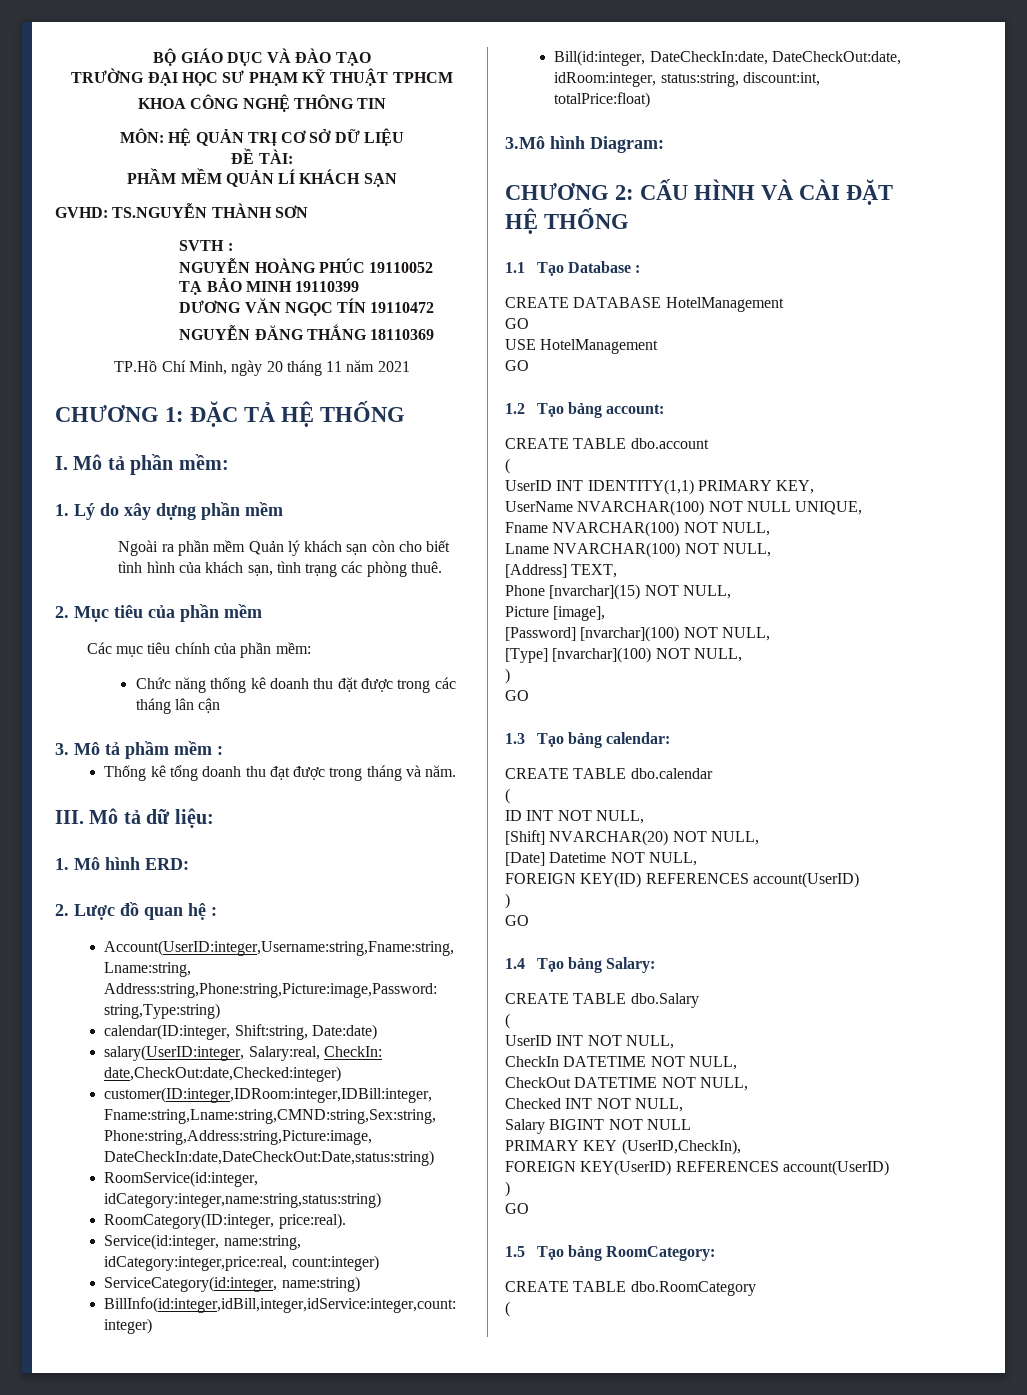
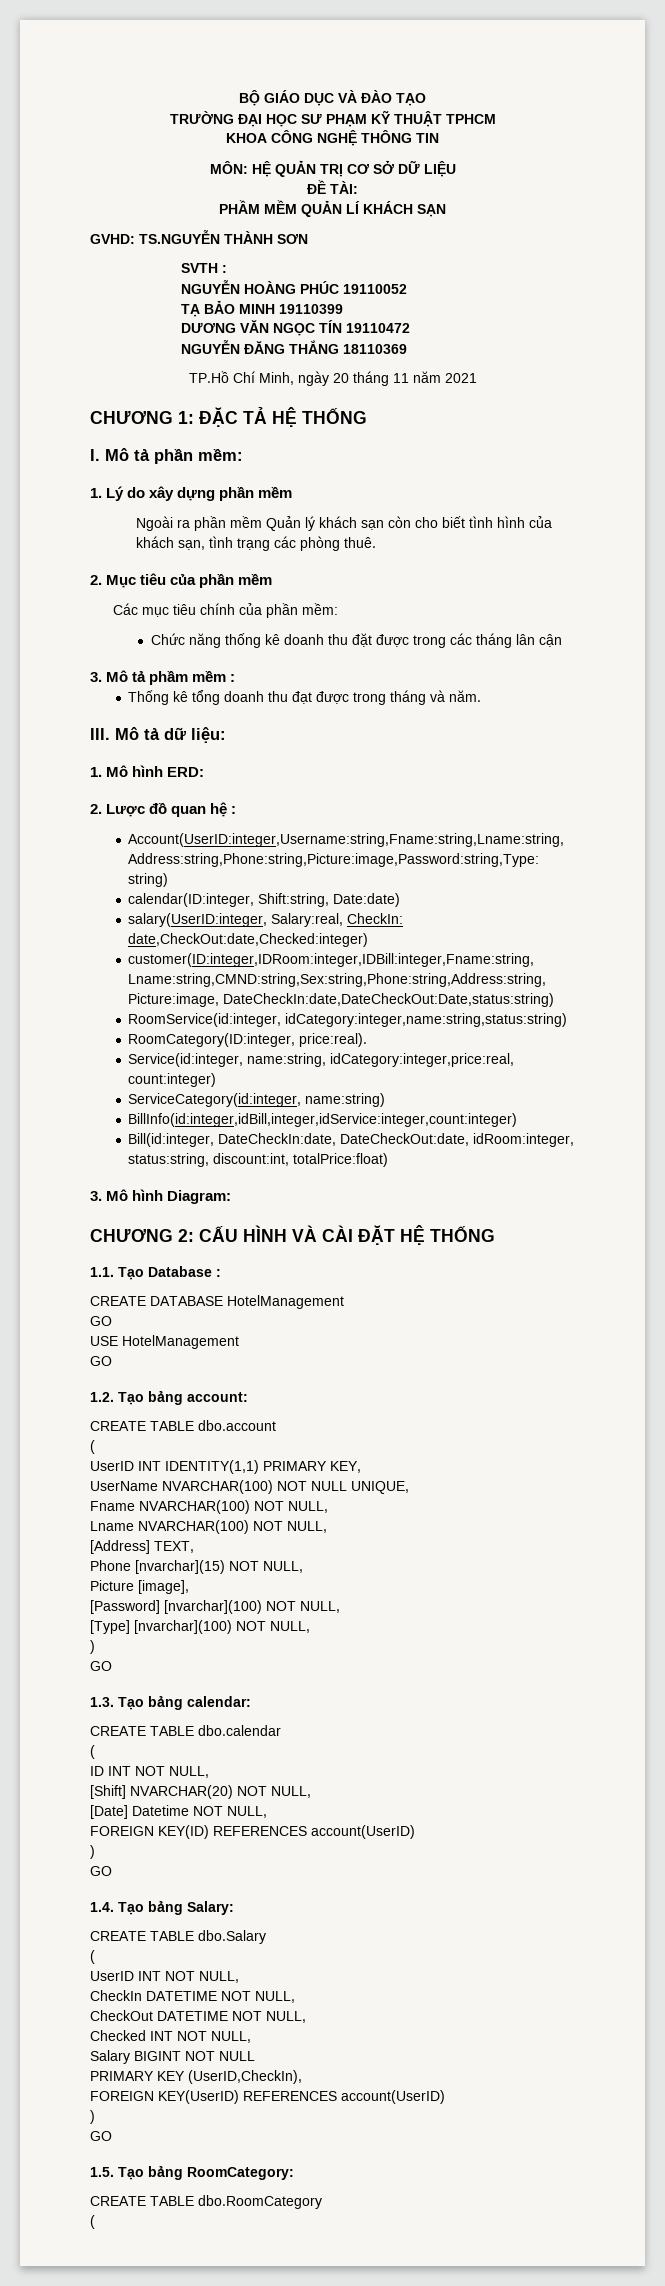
[505,136,545,149] 3.Mô -> [90,1189,129,1201] 3. Mô
[505,262,525,273] 1.1 -> [90,1267,114,1277] 1.1.
[505,403,525,414] 1.2 -> [90,1392,114,1402] 1.2.
[505,733,525,744] 1.3 -> [90,1697,114,1707] 1.3.
[505,958,525,969] 1.4 -> [90,1902,114,1912] 1.4.
[505,1246,525,1257] 1.5 -> [90,2167,114,2177] 1.5.

